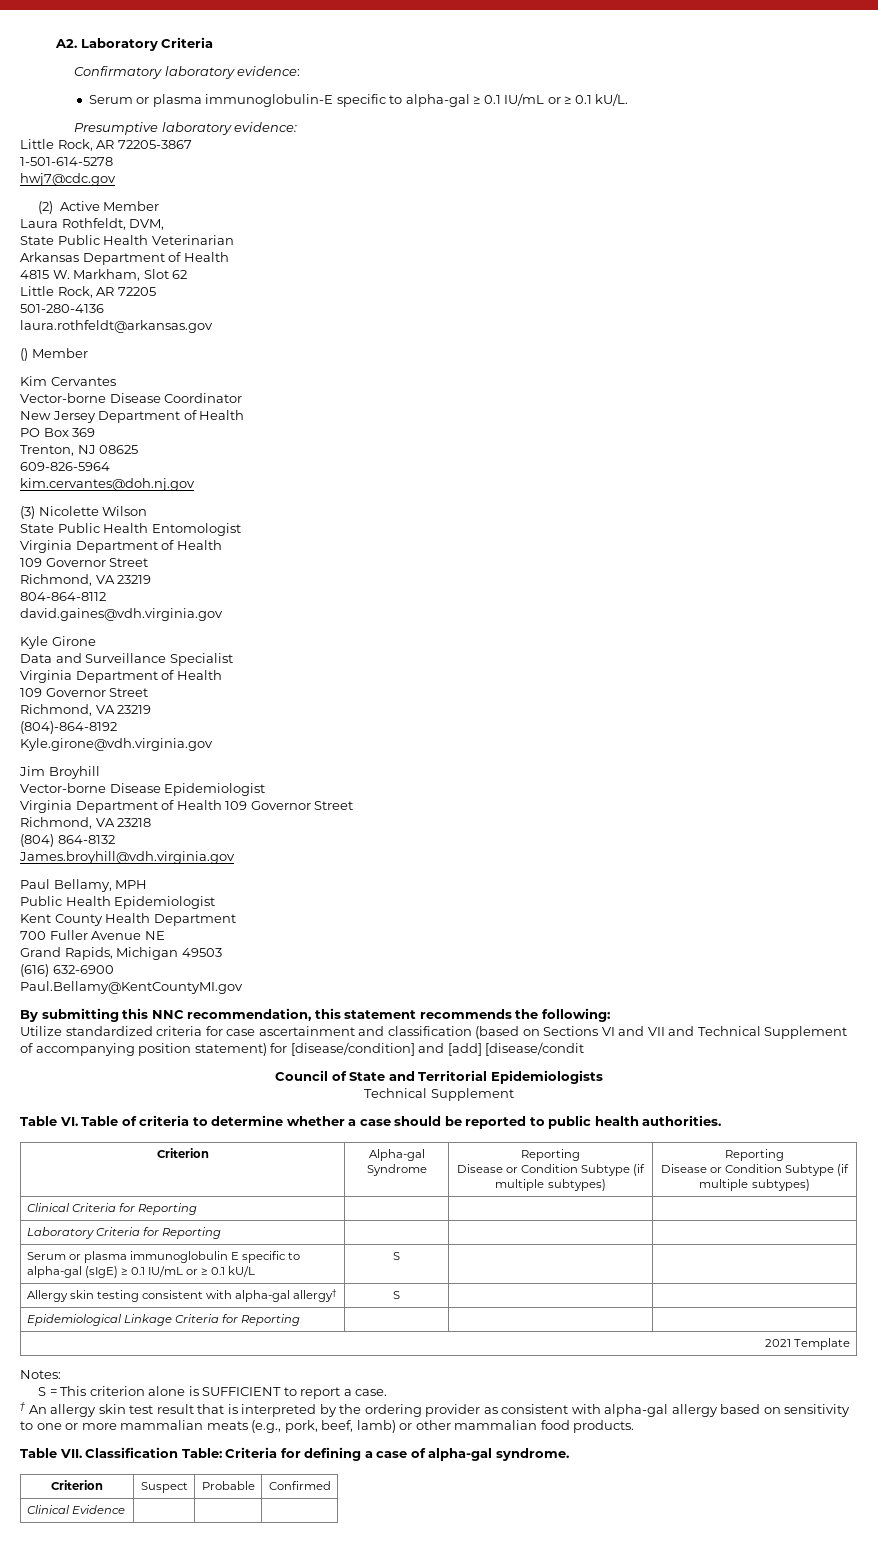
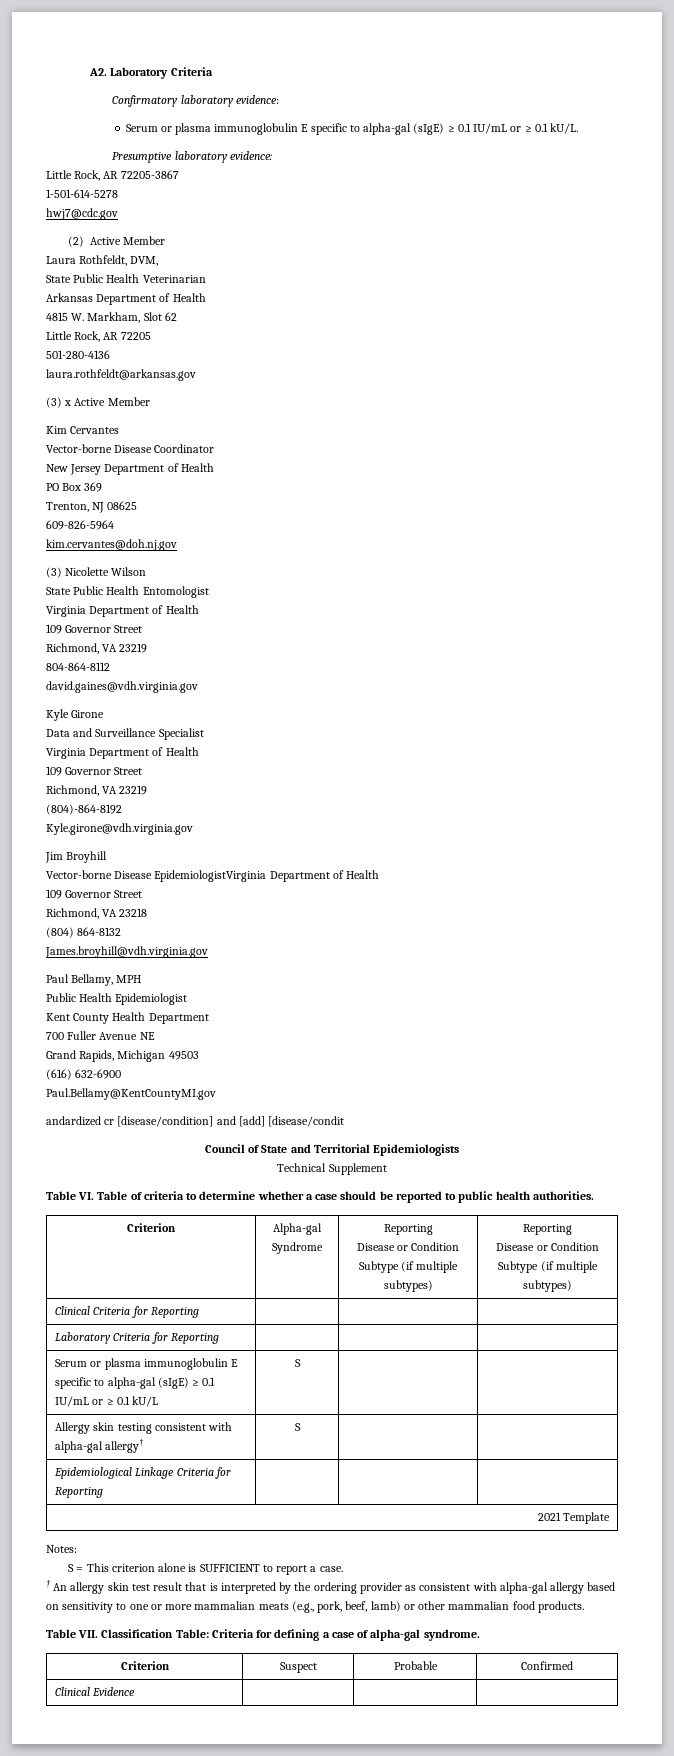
[205,94,470,107] immunoglobulin-E specific to alpha-gal -> [214,123,445,135] immunoglobulin E specific to alpha-gal (sIgE)
[20,348,28,361] () -> [46,397,106,408] (3) x Active
[164,783,266,796] [20,800,222,813] Epidemiologist // Virginia Department of Health -> [154,870,380,882] EpidemiologistVirginia Department of Health //
[20,1008,610,1022] [20,1026,848,1039] [20,1043,288,1056] By submitting this NNC recommendation, this statement recommends the following: // Utilize standardized criteria for case ascertainment and classification (based on Sections VI and VII and Technical Supplement of accompanying position statement) for -> [46,1116,115,1126] andardized cr

